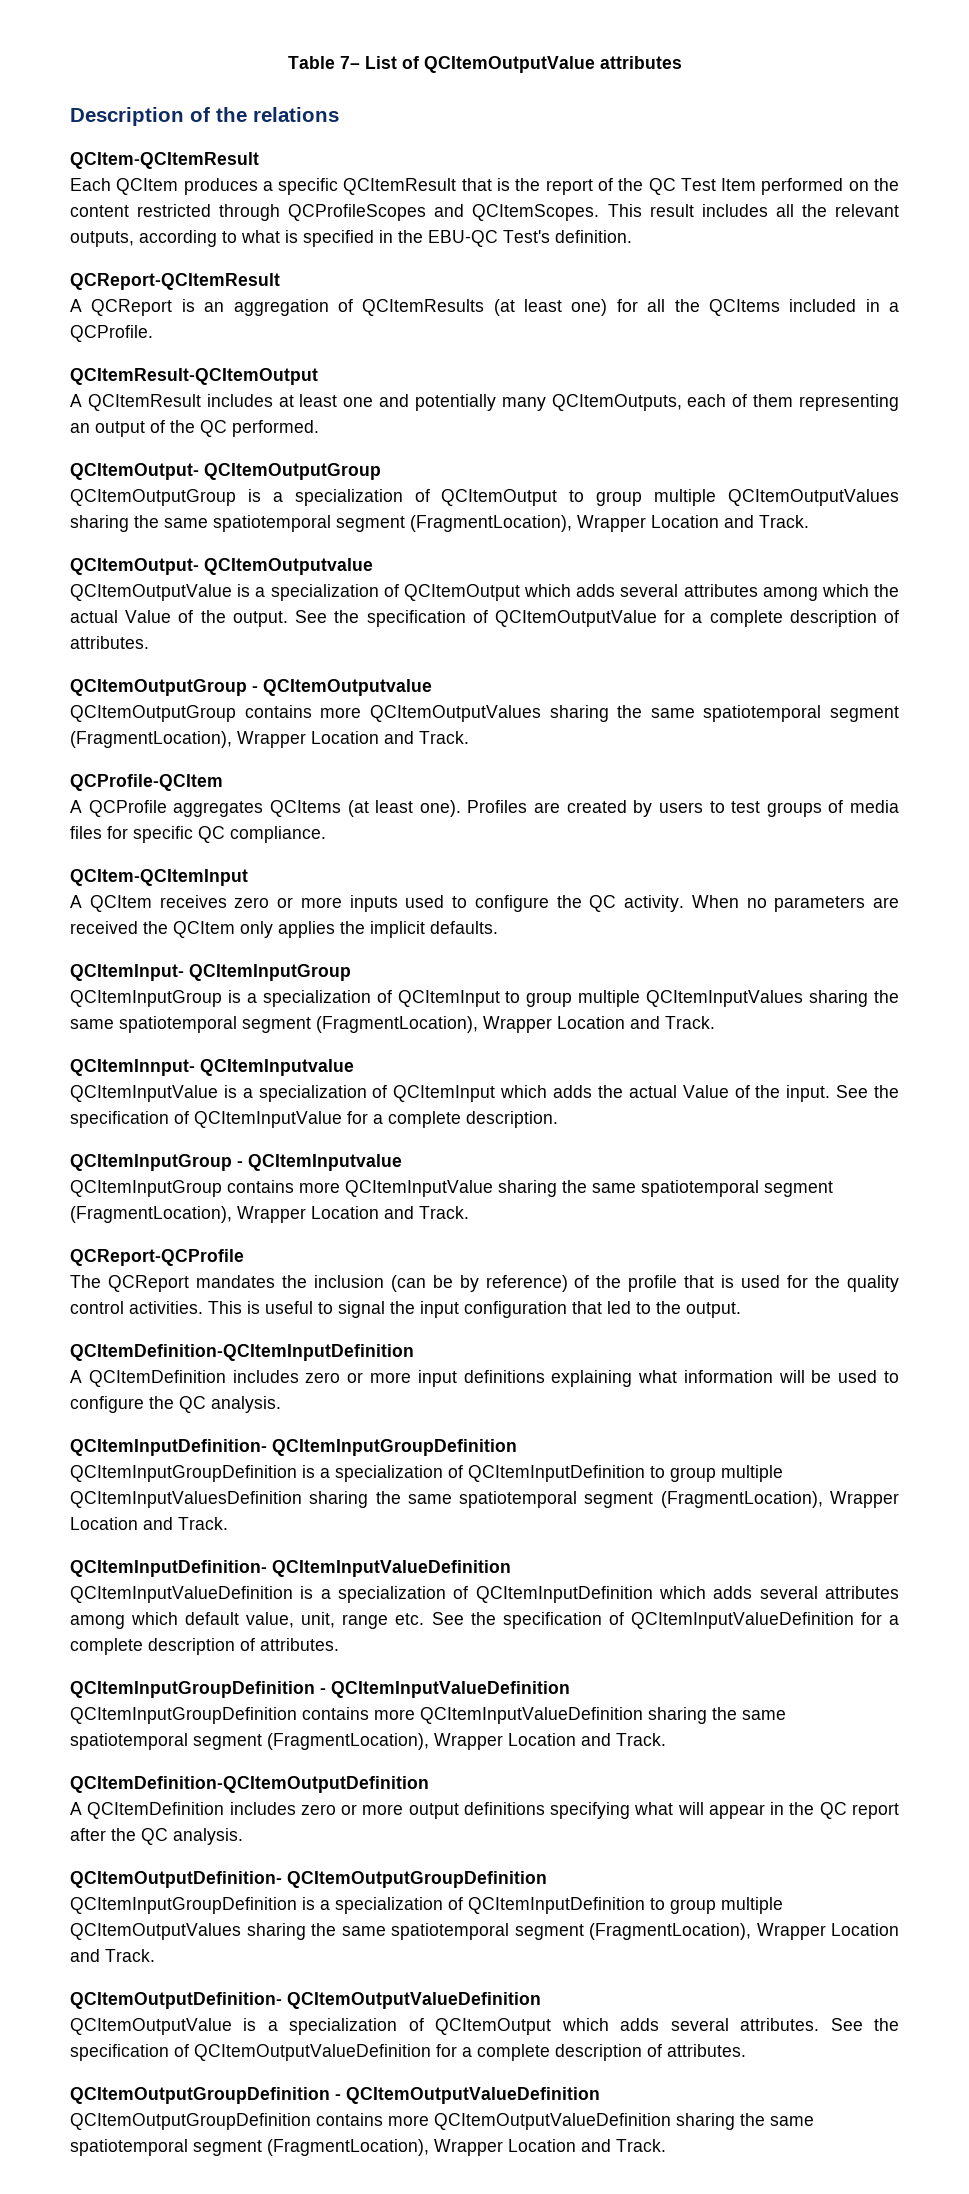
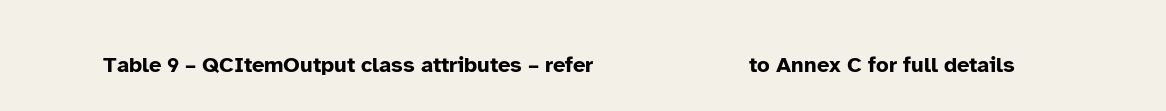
[339,56,682,73] [70,107,339,126] [70,152,259,169] [70,178,899,195] [70,204,900,221] [70,230,632,247] [70,273,280,290] [70,299,899,316] [70,325,153,342] [70,368,318,385] [70,394,899,411] [70,420,319,437] [70,463,381,480] [70,489,900,506] [70,515,809,532] [70,558,373,575] [70,584,899,601] [70,610,899,627] [70,636,149,649] [70,679,432,696] [70,705,899,722] [70,731,469,748] [70,774,223,791] [70,800,899,817] [70,826,326,843] [70,869,248,886] [70,895,899,912] [70,921,498,938] [70,964,351,981] [70,990,900,1007] [70,1016,715,1033] [70,1059,354,1076] [70,1085,900,1102] [70,1111,558,1128] [70,1154,402,1171] [70,1180,833,1197] [70,1206,469,1223] [70,1249,244,1266] [70,1275,900,1292] [70,1301,741,1318] [70,1344,414,1361] [70,1370,900,1387] [70,1396,281,1413] [70,1439,517,1456] [70,1465,783,1482] [70,1491,900,1508] [70,1517,228,1530] [70,1560,511,1577] [70,1586,900,1603] [70,1612,900,1629] [70,1638,339,1655] [70,1681,570,1698] [70,1707,786,1724] [70,1733,666,1750] [70,1776,429,1793] [70,1802,899,1819] [70,1828,243,1845] [70,1871,547,1888] [70,1897,783,1914] [70,1923,899,1940] [70,1949,155,1962] [70,1992,541,2009] [70,2018,900,2035] [70,2044,746,2061] [70,2087,600,2104] [70,2113,814,2130] [70,2139,666,2156] 7– List of QCItemOutputValue attributes // Description of the relations // QCItem-QCItemResult // Each QCItem produces a specific QCItemResult that is the report of the QC Test Item performed on the content restricted through QCProfileScopes and QCItemScopes. This result includes all the relevant outputs, according to what is specified in the EBU-QC Test's definition. // QCReport-QCItemResult // A QCReport is an aggregation of QCItemResults (at least one) for all the QCItems included in a QCProfile. // QCItemResult-QCItemOutput // A QCItemResult includes at least one and potentially many QCItemOutputs, each of them representing an output of the QC performed. // QCItemOutput- QCItemOutputGroup // QCItemOutputGroup is a specialization of QCItemOutput to group multiple QCItemOutputValues sharing the same spatiotemporal segment (FragmentLocation), Wrapper Location and Track. // QCItemOutput- QCItemOutputvalue // QCItemOutputValue is a specialization of QCItemOutput which adds several attributes among which the actual Value of the output. See the specification of QCItemOutputValue for a complete description of attributes. // QCItemOutputGroup - QCItemOutputvalue // QCItemOutputGroup contains more QCItemOutputValues sharing the same spatiotemporal segment (FragmentLocation), Wrapper Location and Track. // QCProfile-QCItem // A QCProfile aggregates QCItems (at least one). Profiles are created by users to test groups of media files for specific QC compliance. // QCItem-QCItemInput // A QCItem receives zero or more inputs used to configure the QC activity. When no parameters are received the QCItem only applies the implicit defaults. // QCItemInput- QCItemInputGroup // QCItemInputGroup is a specialization of QCItemInput to group multiple QCItemInputValues sharing the same spatiotemporal segment (FragmentLocation), Wrapper Location and Track. // QCItemInnput- QCItemInputvalue // QCItemInputValue is a specialization of QCItemInput which adds the actual Value of the input. See the specification of QCItemInputValue for a complete description. // QCItemInputGroup - QCItemInputvalue // QCItemInputGroup contains more QCItemInputValue sharing the same spatiotemporal segment (FragmentLocation), Wrapper Location and Track. // QCReport-QCProfile // The QCReport mandates the inclusion (can be by reference) of the profile that is used for the quality control activities. This is useful to signal the input configuration that led to the output. // QCItemDefinition-QCItemInputDefinition // A QCItemDefinition includes zero or more input definitions explaining what information will be used to configure the QC analysis. // QCItemInputDefinition- QCItemInputGroupDefinition // QCItemInputGroupDefinition is a specialization of QCItemInputDefinition to group multiple QCItemInputValuesDefinition sharing the same spatiotemporal segment (FragmentLocation), Wrapper Location and Track. // QCItemInputDefinition- QCItemInputValueDefinition // QCItemInputValueDefinition is a specialization of QCItemInputDefinition which adds several attributes among which default value, unit, range etc. See the specification of QCItemInputValueDefinition for a complete description of attributes. // QCItemInputGroupDefinition - QCItemInputValueDefinition // QCItemInputGroupDefinition contains more QCItemInputValueDefinition sharing the same spatiotemporal segment (FragmentLocation), Wrapper Location and Track. // QCItemDefinition-QCItemOutputDefinition // A QCItemDefinition includes zero or more output definitions specifying what will appear in the QC report after the QC analysis. // QCItemOutputDefinition- QCItemOutputGroupDefinition // QCItemInputGroupDefinition is a specialization of QCItemInputDefinition to group multiple QCItemOutputValues sharing the same spatiotemporal segment (FragmentLocation), Wrapper Location and Track. // QCItemOutputDefinition- QCItemOutputValueDefinition // QCItemOutputValue is a specialization of QCItemOutput which adds several attributes. See the specification of QCItemOutputValueDefinition for a complete description of attributes. // QCItemOutputGroupDefinition - QCItemOutputValueDefinition // QCItemOutputGroupDefinition contains more QCItemOutputValueDefinition sharing the same spatiotemporal segment (FragmentLocation), Wrapper Location and Track. -> [166,56,1015,75] 9 – QCItemOutput class attributes – refer to Annex C for full details

